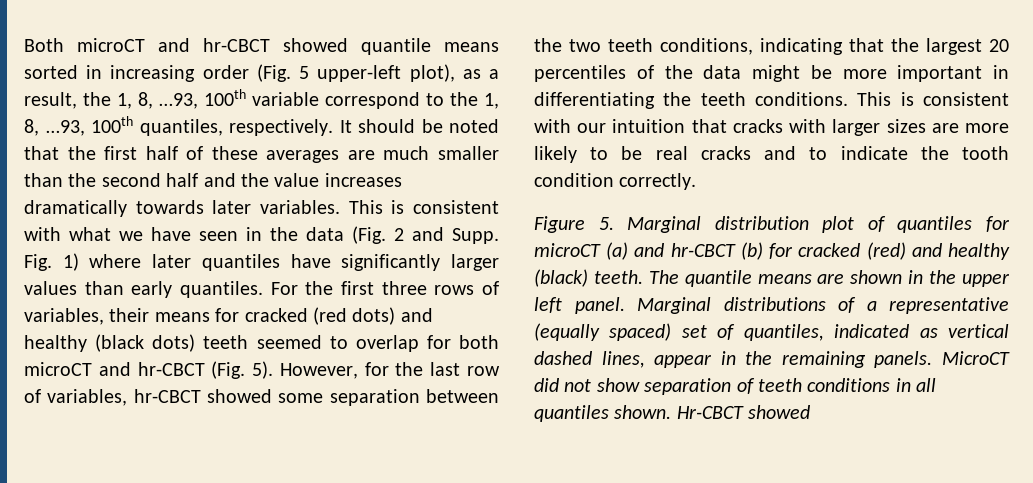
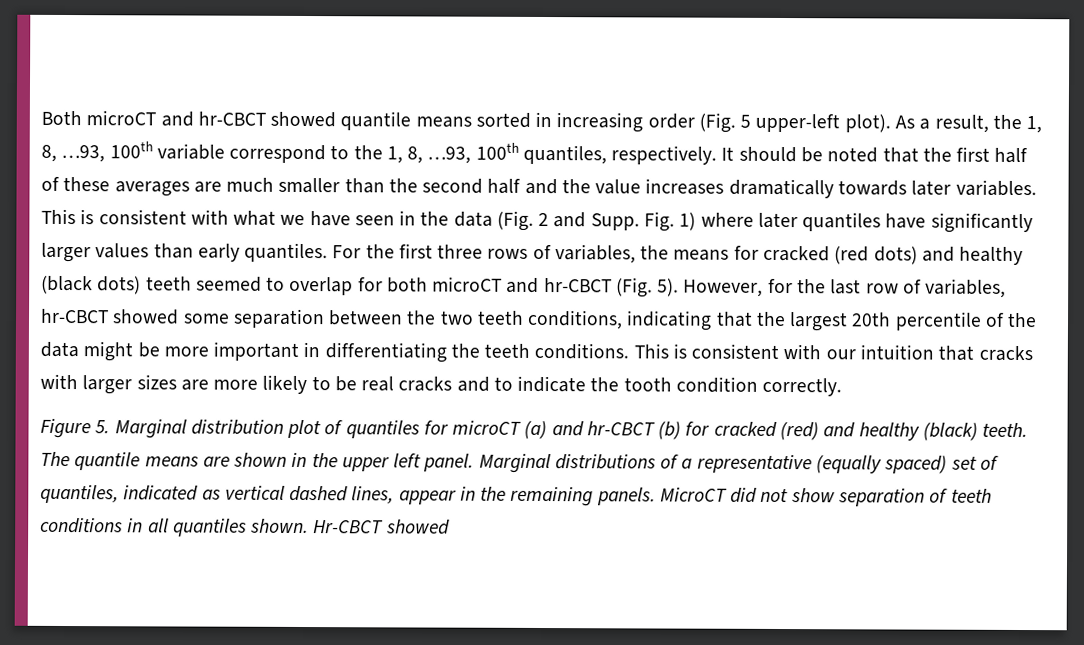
[409,64,481,82] plot), as -> [844,114,915,133] plot). As
[109,308,150,322] their -> [640,245,670,260] the
[989,39,1009,52] [534,65,626,82] 20 percentiles -> [851,311,982,331] 20th percentile

